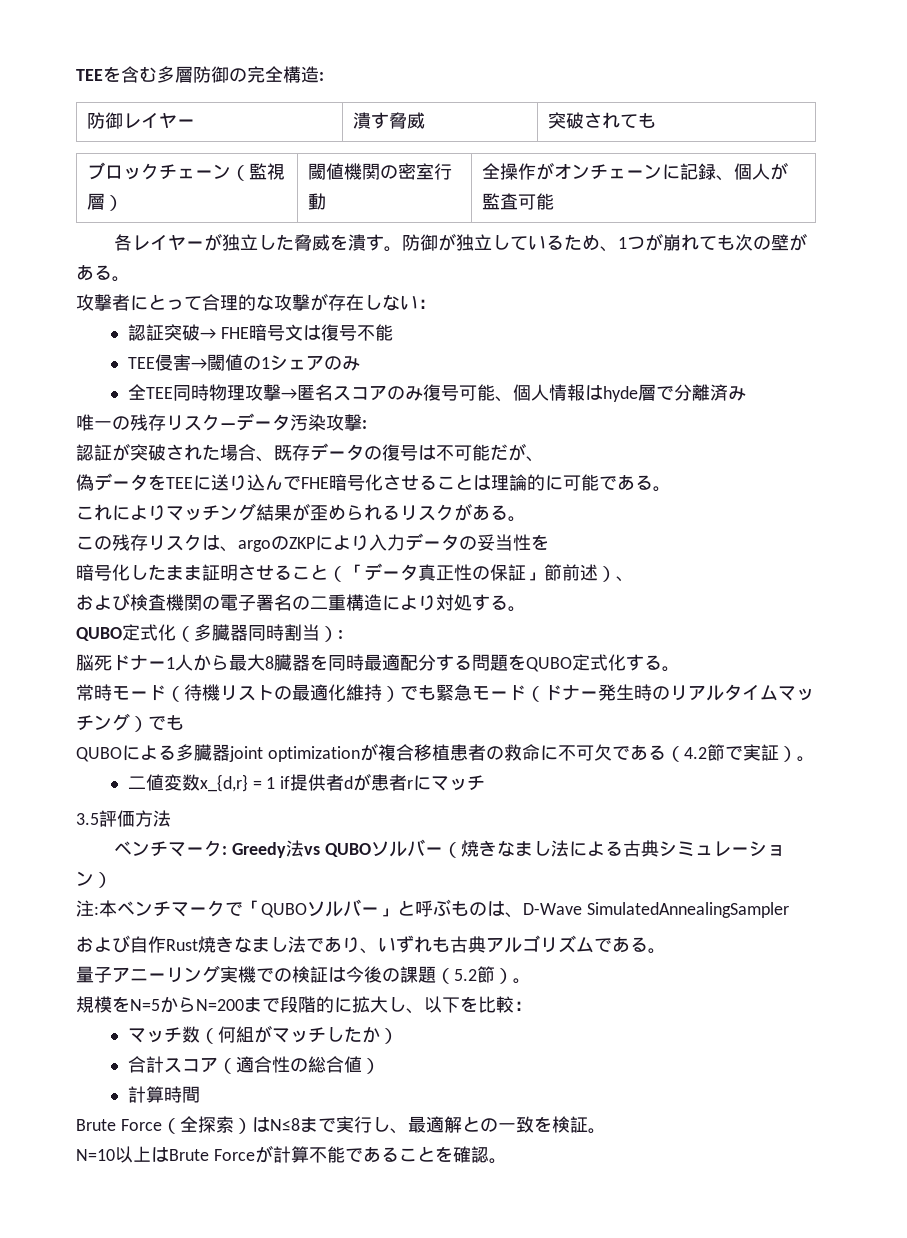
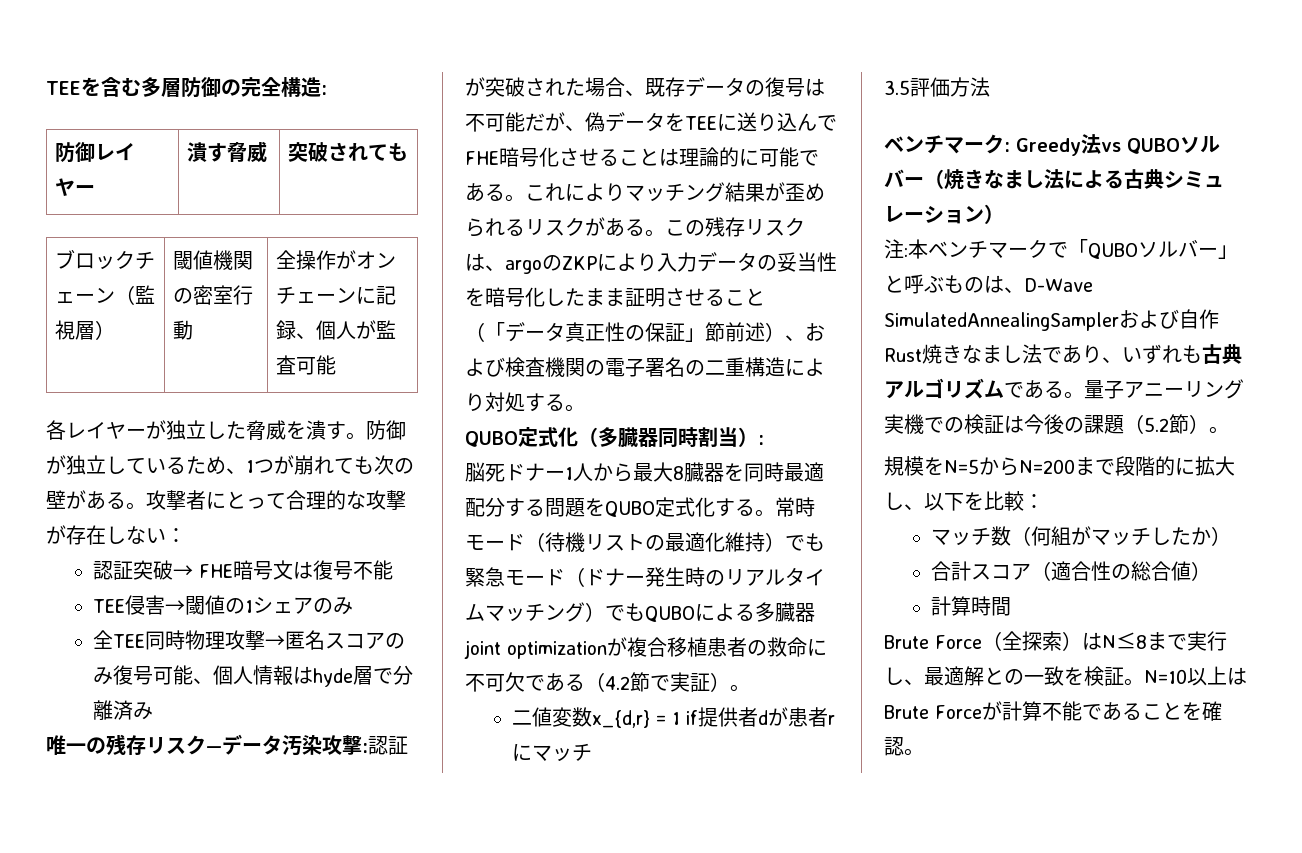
(130, 279) // -> (146, 506) none
(367, 424) // -> (368, 748) none
(544, 459) // -> (585, 128) none
(671, 489) // -> (525, 198) none
(526, 519) // -> (665, 233) none
(549, 542) // -> (485, 297) none
(634, 579) // -> (805, 338) none
(680, 669) // -> (775, 513) none
(184, 722) // -> (645, 612) none
(789, 910) // -> (1119, 321) none
(666, 951) // -> (1084, 395) none
(606, 1131) // -> (1144, 682) none

